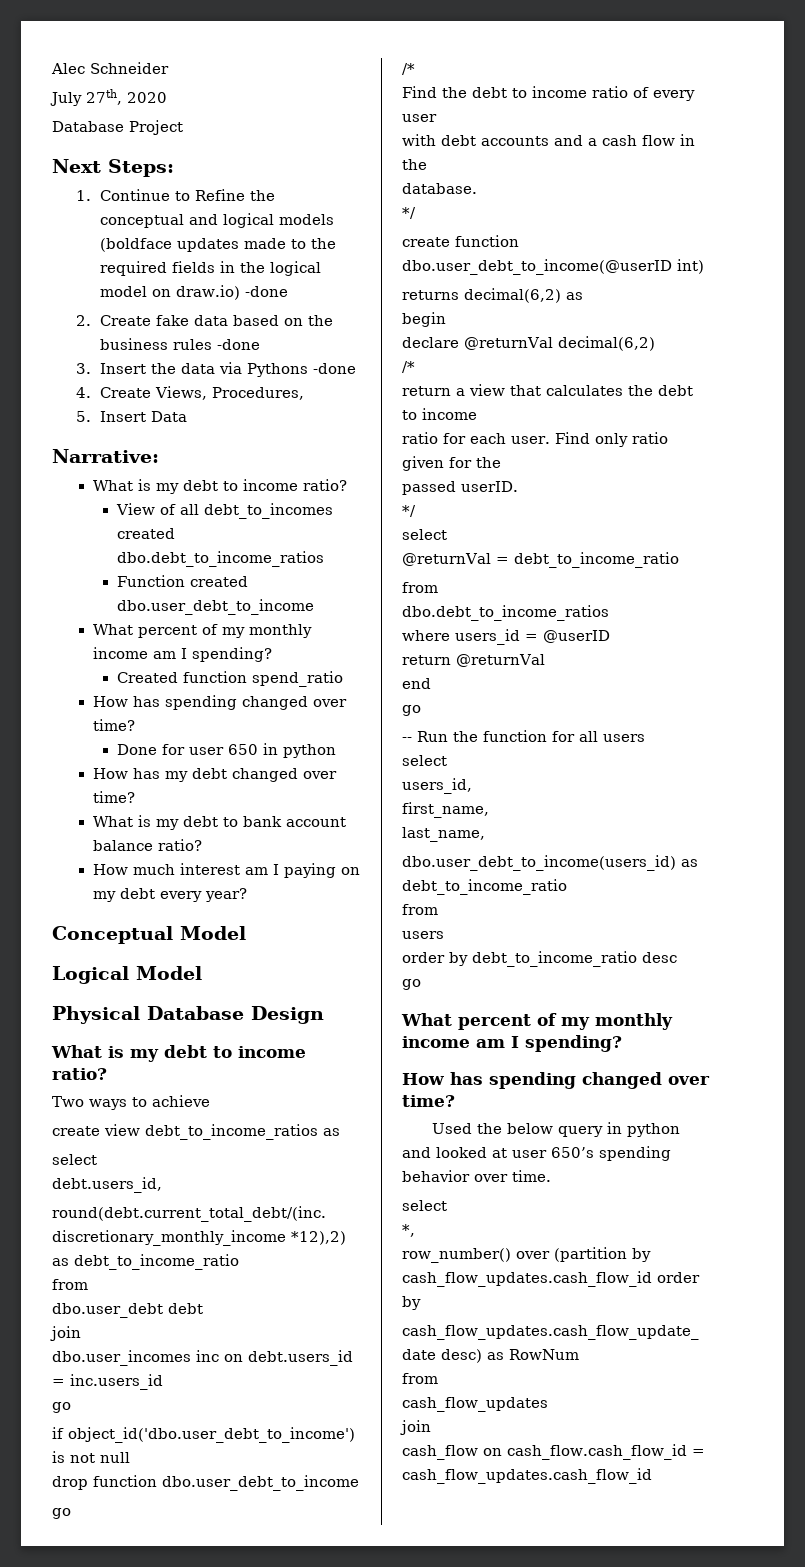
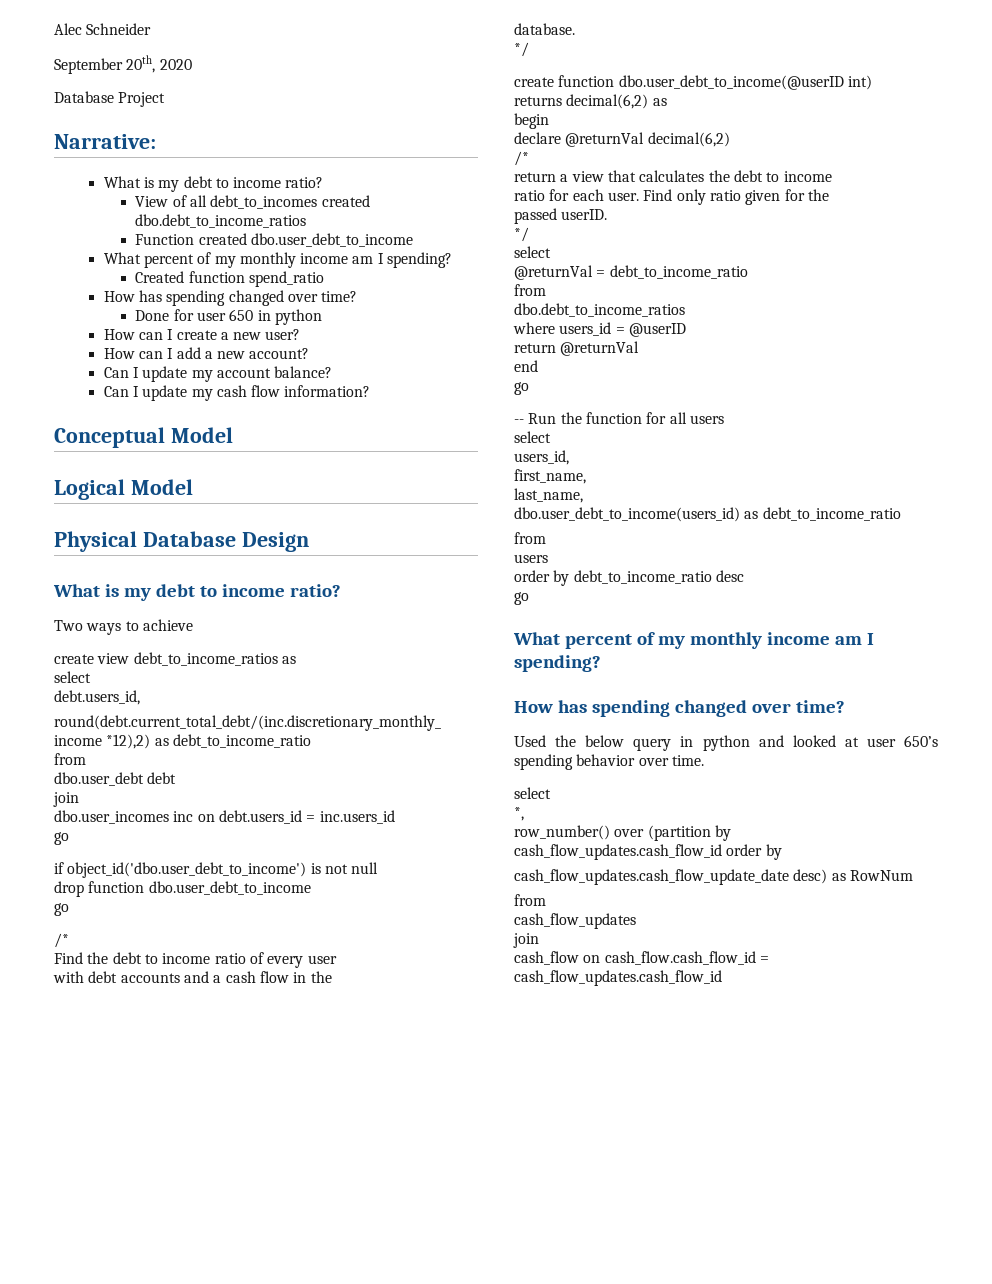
[50,89,122,106] July 27th, -> [54,55,156,74] September 20th,
[52,159,174,177] [76,189,276,201] [100,213,335,228] [100,238,337,252] [100,261,322,276] [100,285,289,300] [76,315,334,326] [100,338,261,350] [76,362,357,377] [76,386,305,400] [76,411,188,422] // Next Steps: // 1. Continue to Refine the conceptual and logical models (boldface updates made to the required fields in the logical model on draw.io) -done // 2. Create fake data based on the business rules -done // 3. Insert the data via Pythons -done // 4. Create Views, Procedures, // 5. Insert Data -> (166, 99) none
[132,768,337,782] [92,791,135,803] [92,815,346,830] [92,839,202,851] [92,863,360,878] [92,888,247,902] has my debt changed over time? // What is my debt to bank account balance ratio? // How much interest am I paying on my debt every year? -> [138,329,301,340] [103,347,310,359] [103,366,333,382] [103,385,371,401] can I create a new user? // How can I add a new account? // Can I update my account balance? // Can I update my cash flow information?

